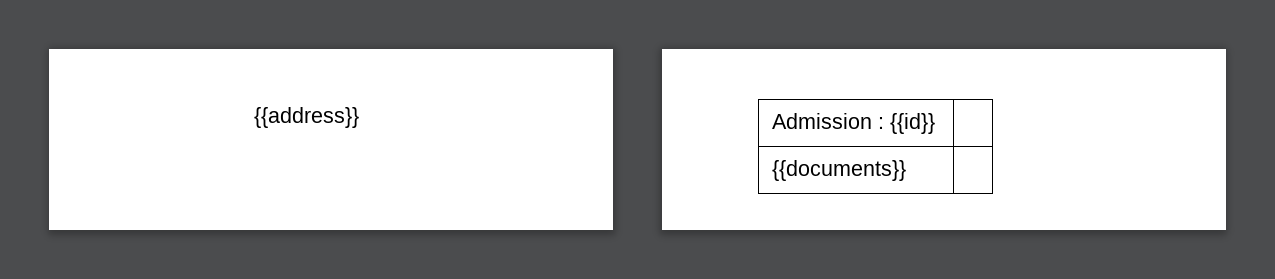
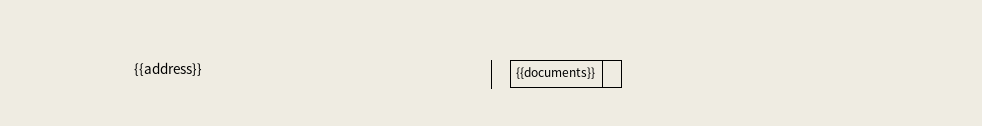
[772,113,936,134] // Admission : {{id}} | -> (203, 69) none

